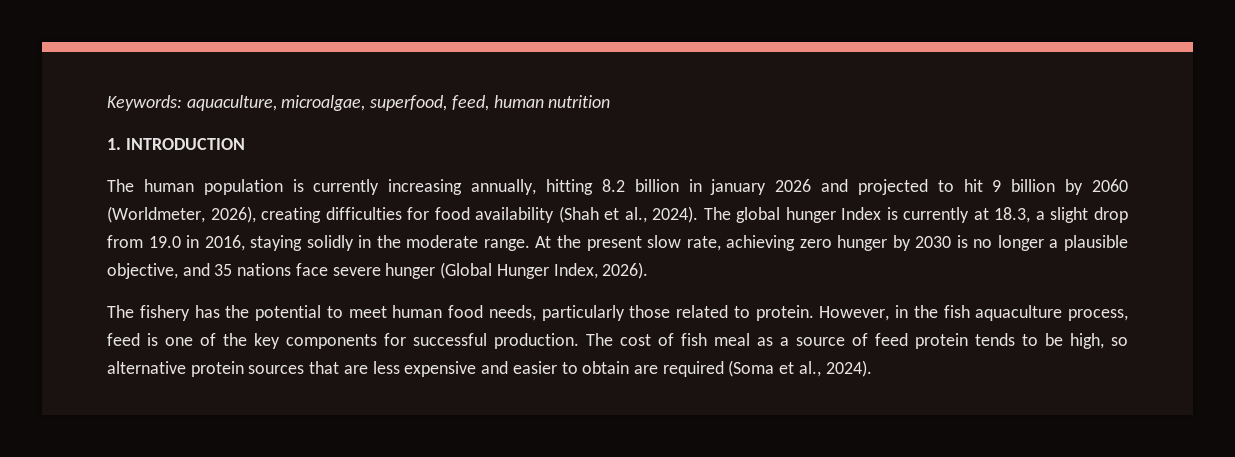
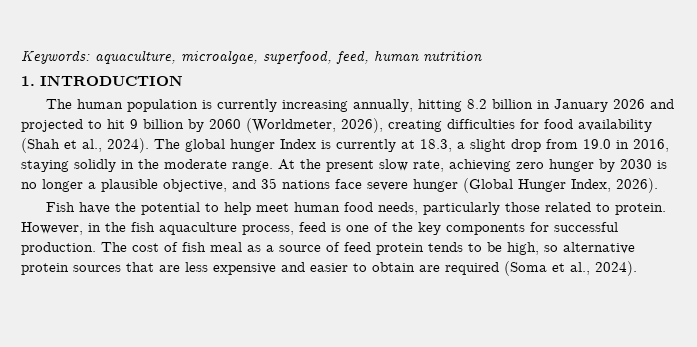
[710,179,767,195] january -> [553,99,608,112] January
[107,305,220,321] The fishery has -> [45,202,110,214] Fish have
(343, 312) none -> [223,202,251,215] help

